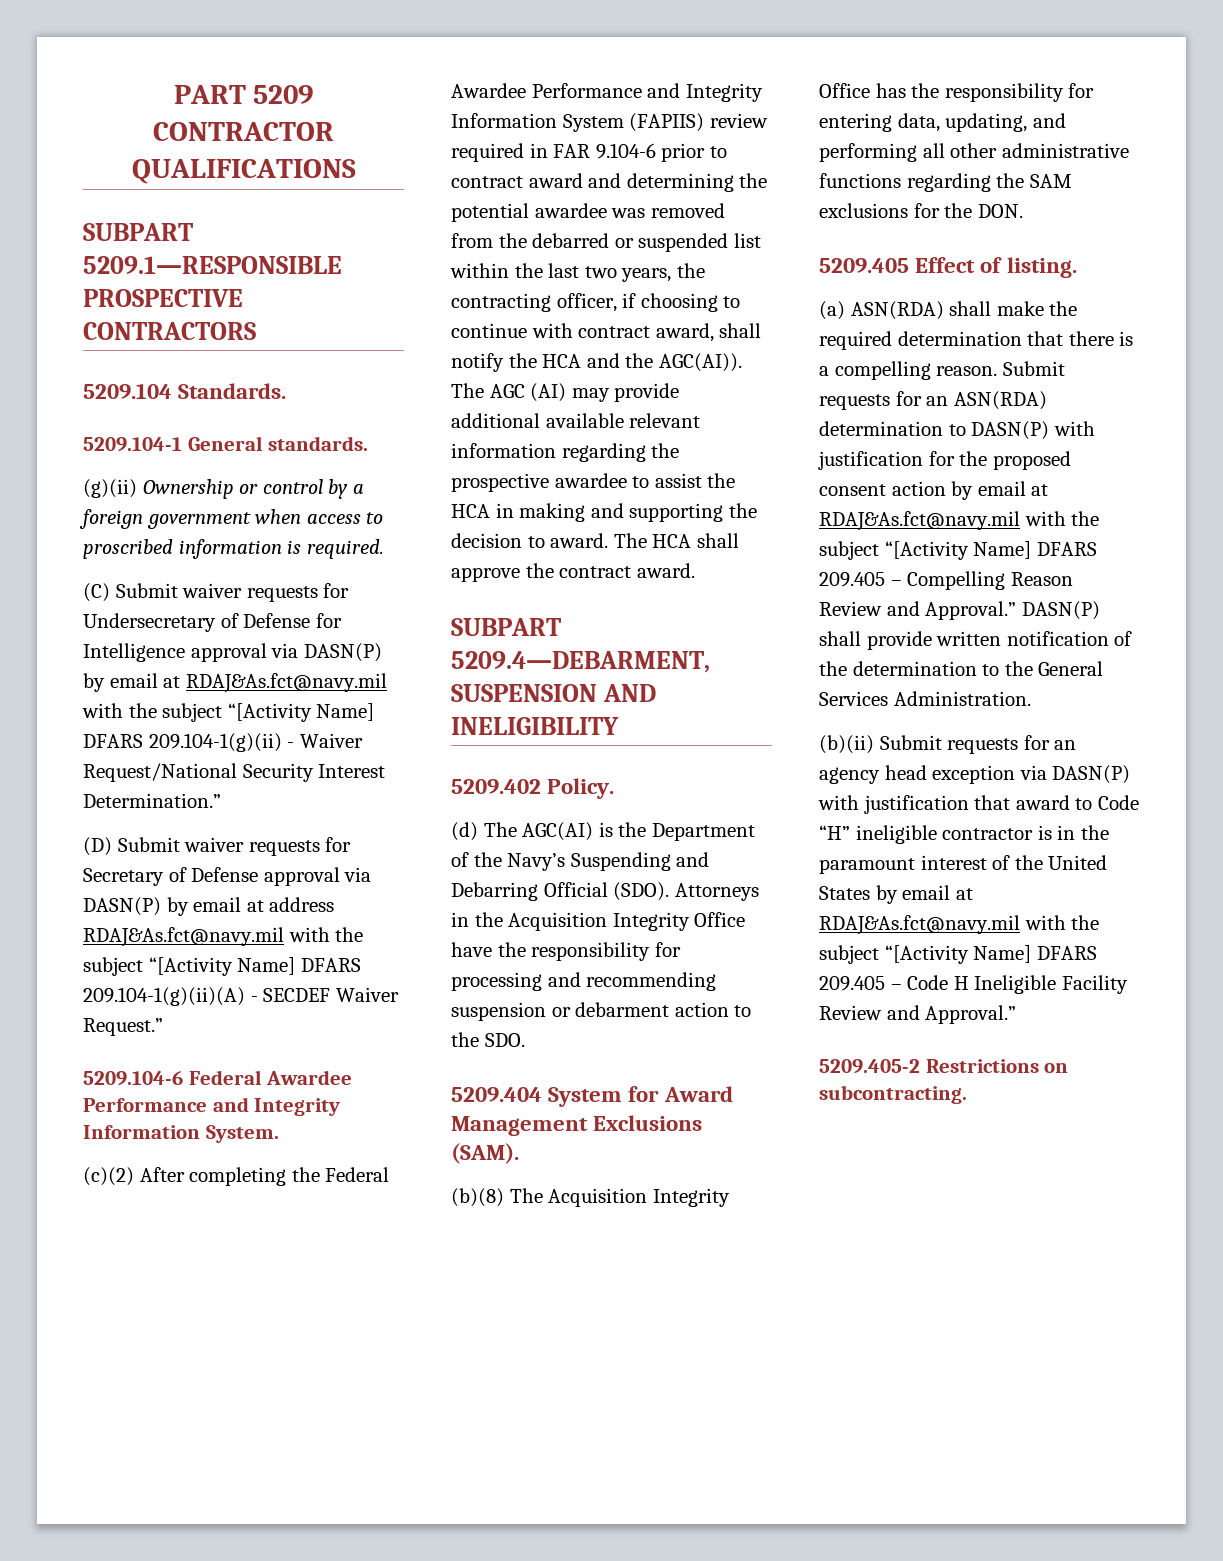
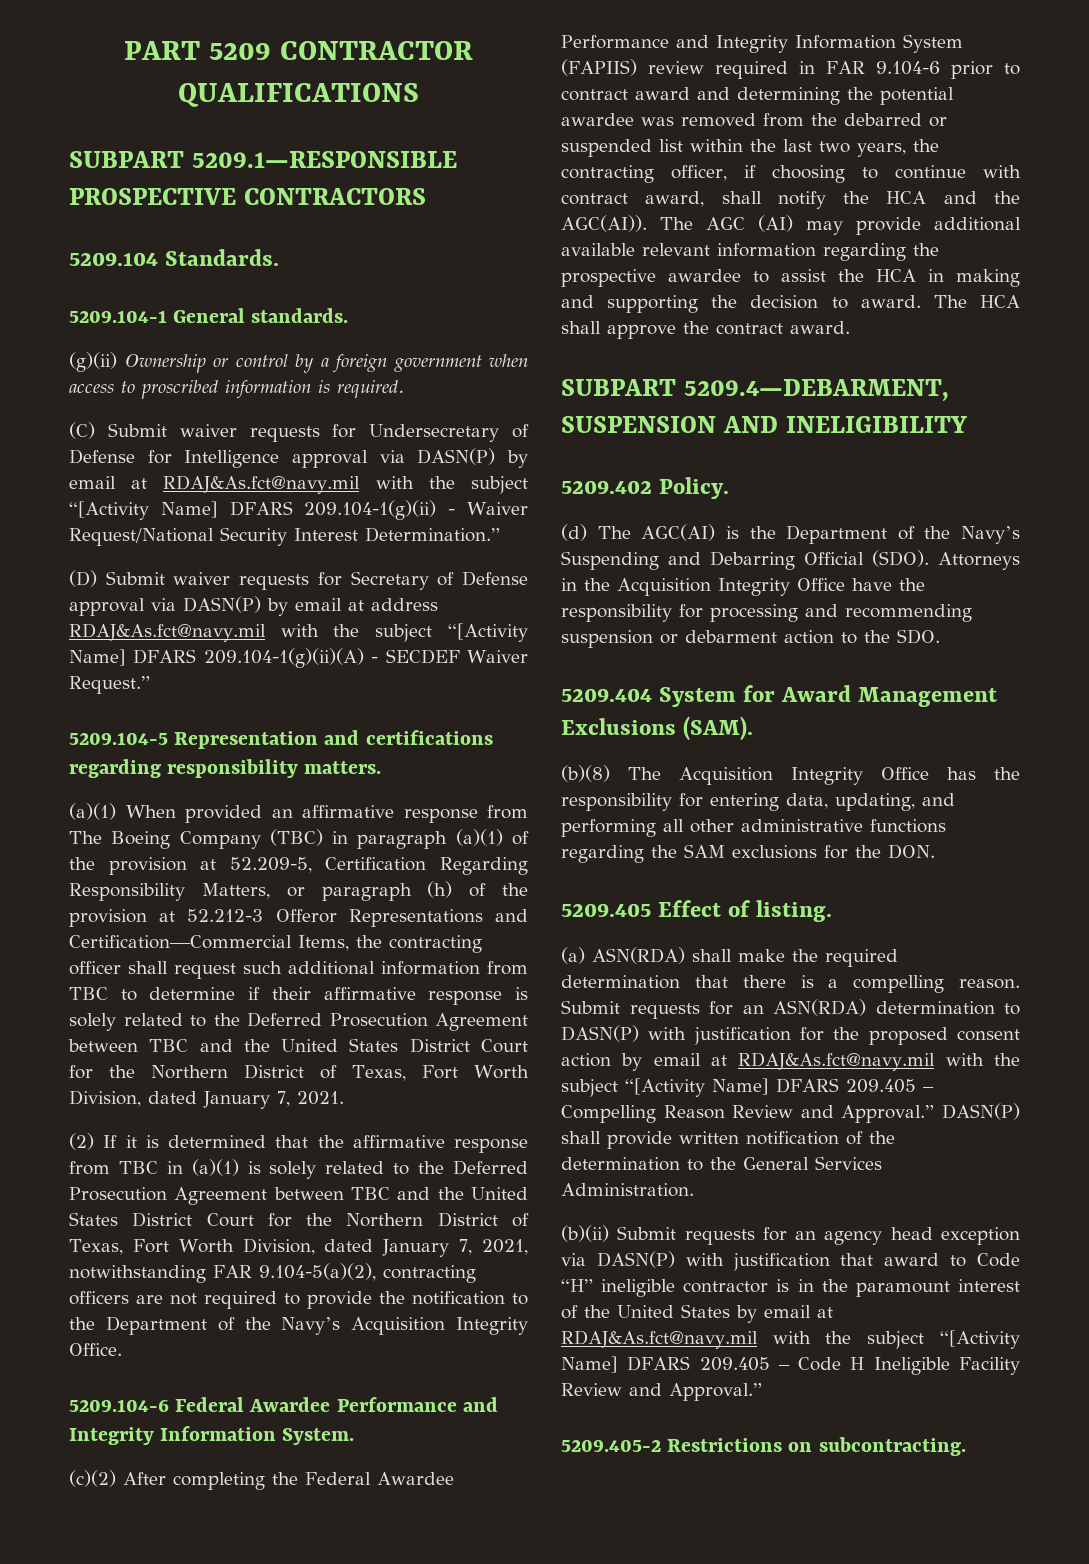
(163, 1027) none -> [69,730,493,749] [69,759,382,778] [69,803,528,823] [69,829,529,849] [69,857,528,875] [69,881,528,901] [69,909,528,927] [69,935,482,953] [69,961,528,979] [69,987,528,1005] [69,1012,528,1031] [68,1038,528,1053] [69,1064,530,1081] [69,1090,344,1109] [69,1133,528,1153] [69,1159,528,1179] [69,1187,528,1205] [69,1212,529,1227] [69,1238,528,1257] [69,1263,476,1283] [69,1291,528,1309] [69,1316,528,1335] [69,1343,122,1356] // 5209.104-5 Representation and certifications regarding responsibility matters. // (a)(1) When provided an affirmative response from The Boeing Company (TBC) in paragraph (a)(1) of the provision at 52.209-5, Certification Regarding Responsibility Matters, or paragraph (h) of the provision at 52.212-3 Offeror Representations and Certification—Commercial Items, the contracting officer shall request such additional information from TBC to determine if their affirmative response is solely related to the Deferred Prosecution Agreement between TBC and the United States District Court for the Northern District of Texas, Fort Worth Division, dated January 7, 2021. // (2) If it is determined that the affirmative response from TBC in (a)(1) is solely related to the Deferred Prosecution Agreement between TBC and the United States District Court for the Northern District of Texas, Fort Worth Division, dated January 7, 2021, notwithstanding FAR 9.104-5(a)(2), contracting officers are not required to provide the notification to the Department of the Navy’s Acquisition Integrity Office.

